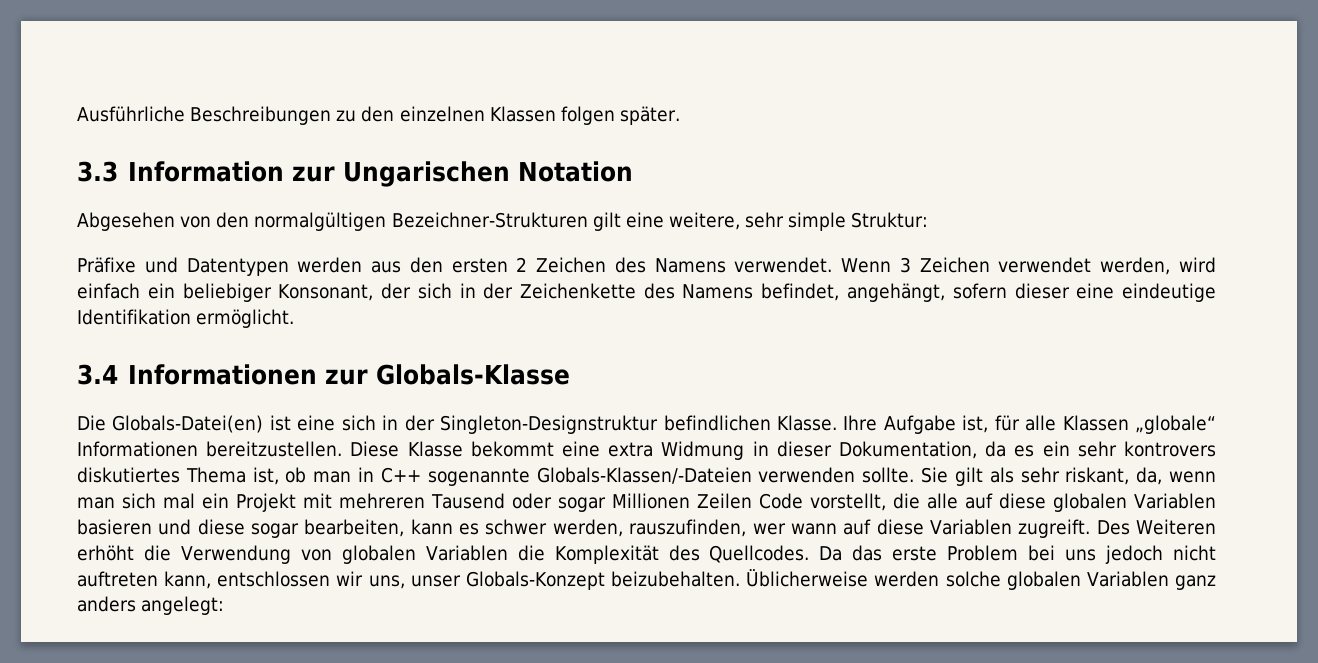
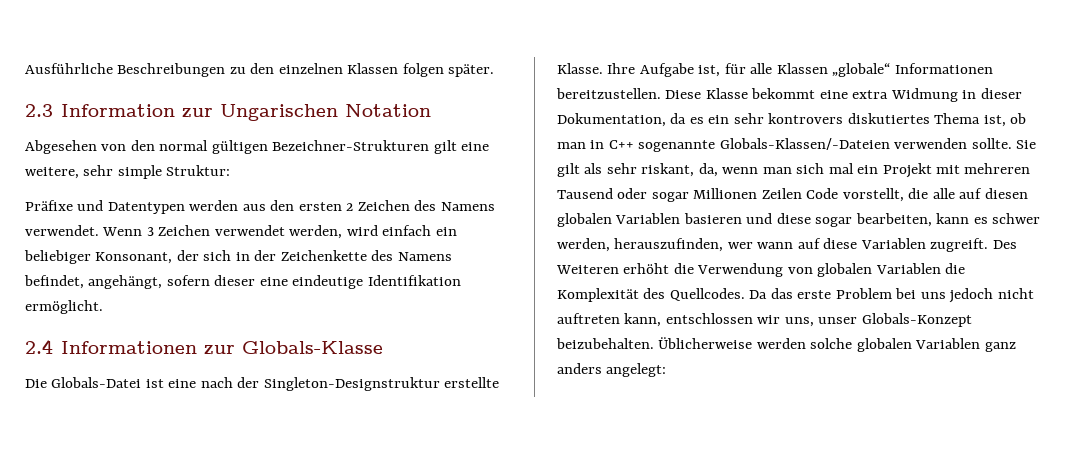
[77,161,118,182] 3.3 -> [25,104,53,117] 2.3
[254,212,387,231] normalgültigen -> [159,140,268,154] normal gültigen
[77,364,118,385] 3.4 -> [25,339,53,354] 2.4
[112,415,264,433] Globals-Datei(en) -> [51,377,142,388] Globals-Datei
[341,415,399,431] sich in -> [200,377,233,388] nach
[663,415,771,431] befindlichen -> [444,377,500,388] erstellte
[999,493,1047,509] diese -> [984,188,1028,199] diesen
[629,519,747,537] rauszufinden, -> [614,238,724,252] herauszufinden,

